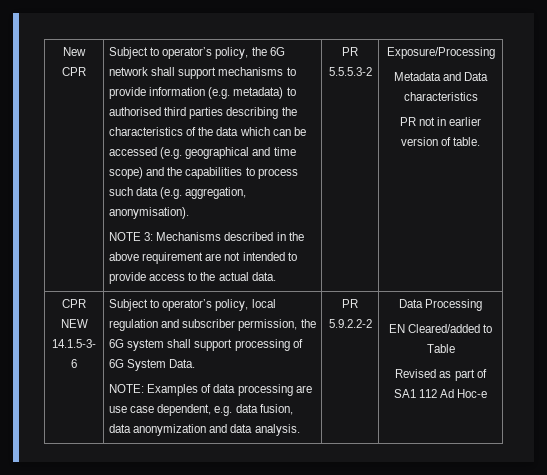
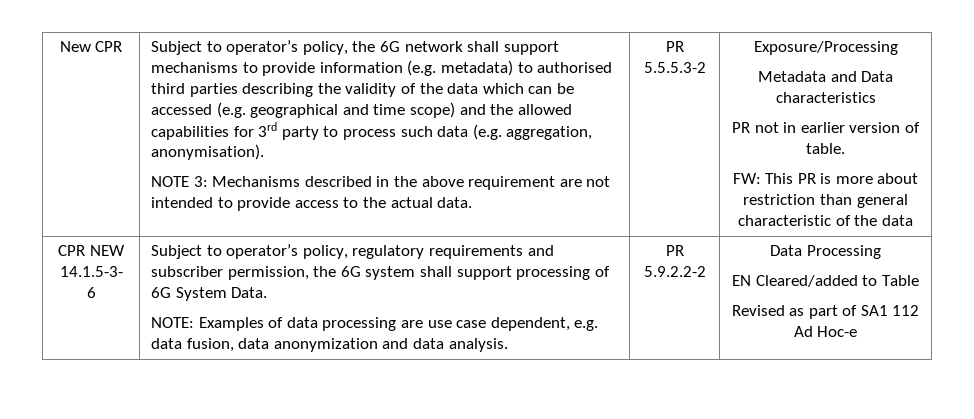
[109,127,184,136] characteristics -> [345,83,397,97] validity
[185,167,243,179] capabilities -> [517,104,572,115] [151,122,319,140] allowed capabilities for 3rd party
(481, 141) none -> [732,173,919,184] [743,194,908,208] [738,215,913,226] // FW: This PR is more about restriction than general characteristic of the data
[251,299,276,308] [109,319,159,331] local regulation -> [352,245,524,259] regulatory requirements

